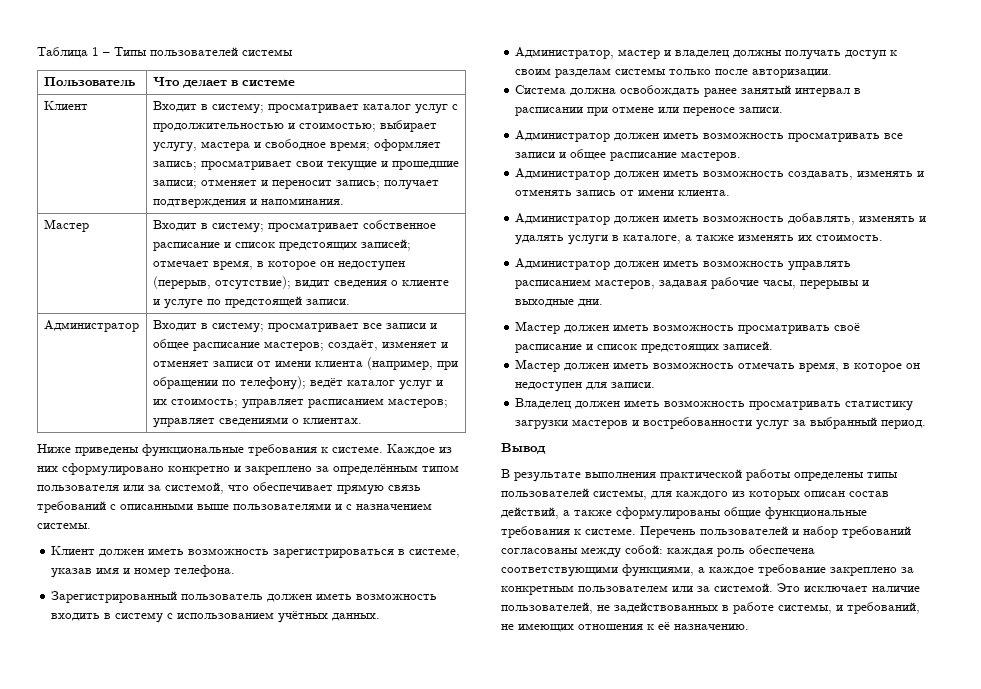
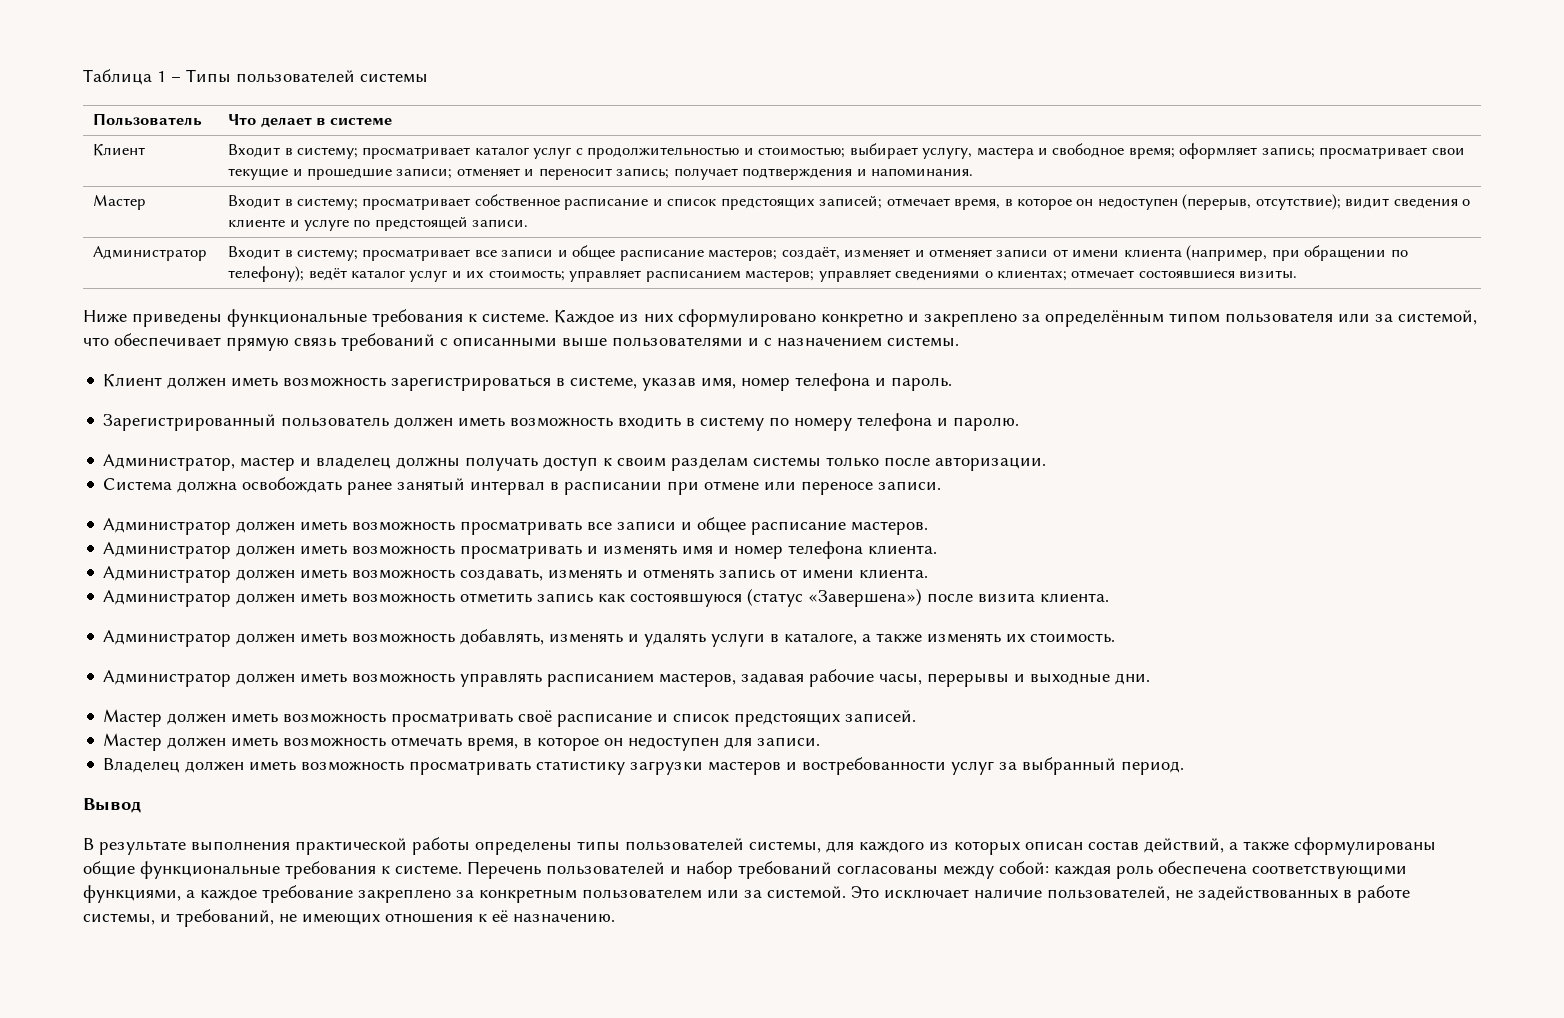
[302,418,362,424] клиентах. -> [996,270,1298,281] клиентах; отмечает состоявшиеся визиты.
[96,565,236,577] имя и номер телефона. -> [701,373,953,391] имя, номер телефона и пароль.
[167,611,381,623] с использованием учётных данных. -> [769,413,1020,431] по номеру телефона и паролю.
(742, 156) none -> [103,541,938,559] // Администратор должен иметь возможность просматривать и изменять имя и номер телефона клиента.
(731, 193) none -> [103,588,1110,607] // Администратор должен иметь возможность отметить запись как состоявшуюся (статус «Завершена») после визита клиента.

